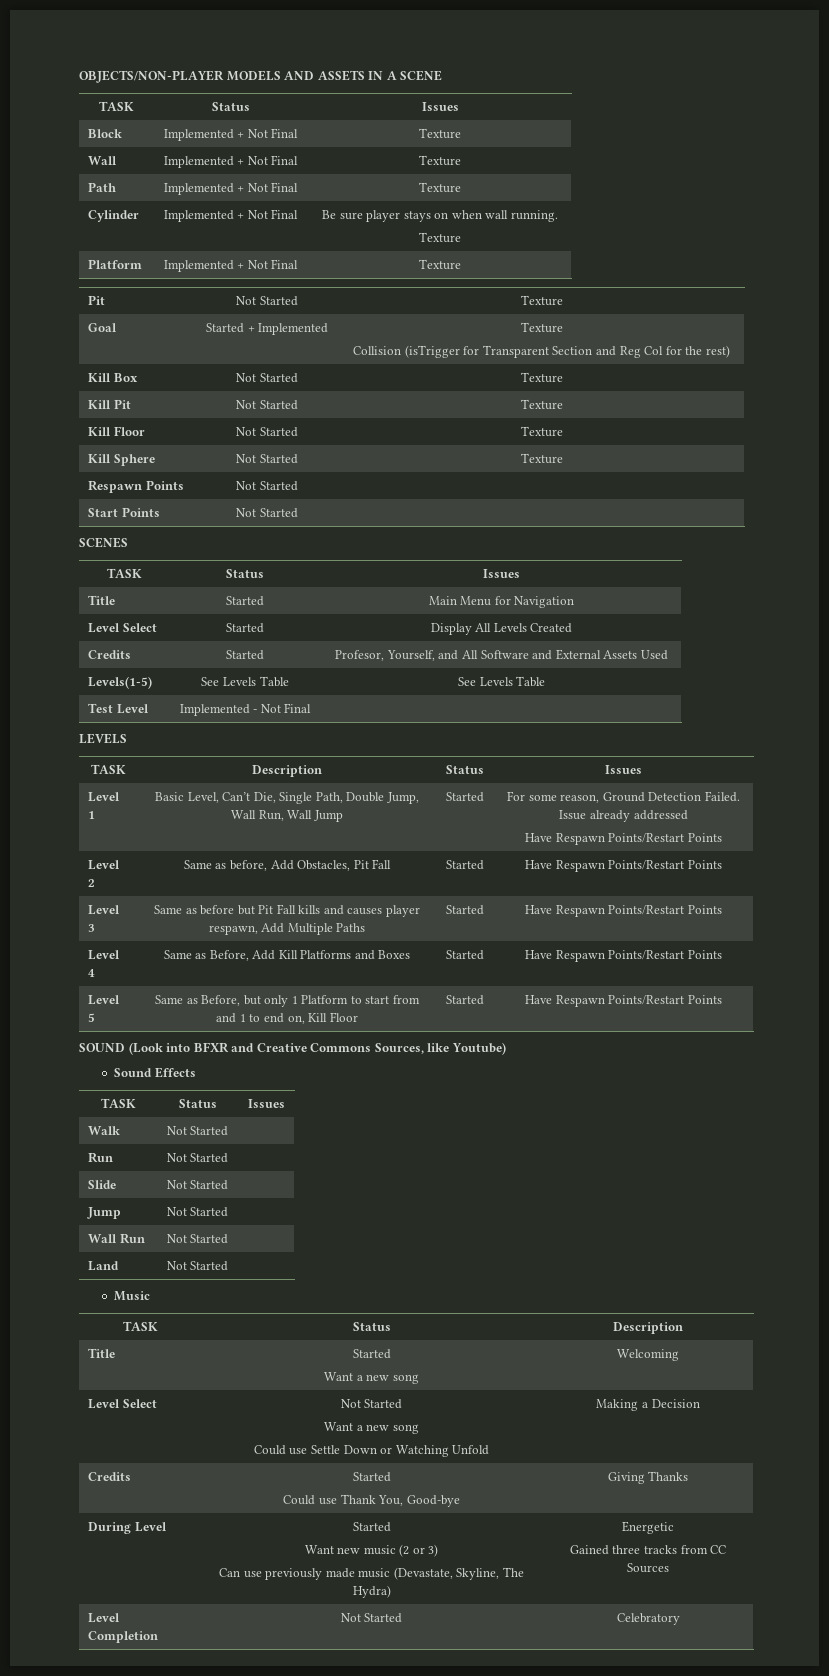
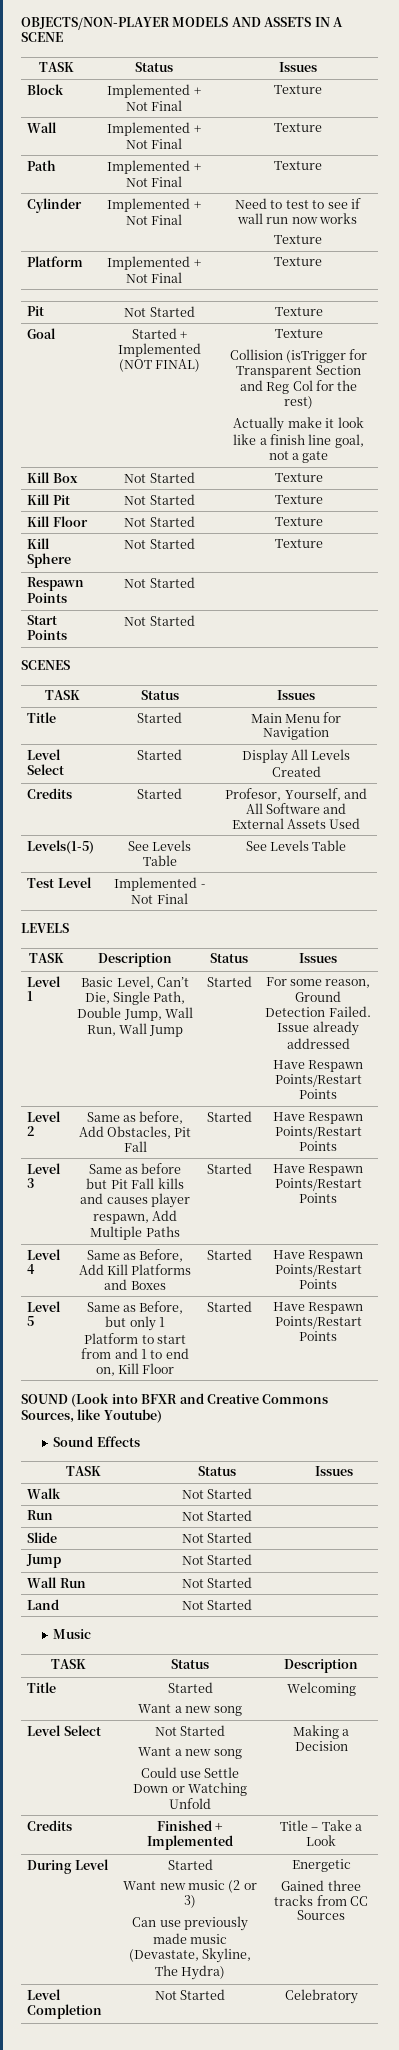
[322,210,558,222] Be sure player stays on when wall running. -> [235,198,361,209] [236,213,358,224] Need to test to see if wall run now works
(329, 329) none -> [118,359,201,372] (NOT FINAL)
(730, 351) none -> [233,417,364,432] [233,434,364,448] [268,451,329,463] // Actually make it look like a finish line goal, not a gate
[352,1472,391,1482] [283,1494,460,1507] [607,1471,689,1484] Started // Could use Thank You, Good-bye | Giving Thanks -> [156,1820,224,1831] [147,1835,233,1850] [279,1820,363,1831] [306,1835,337,1846] Finished + Implemented | Title – Take a Look

